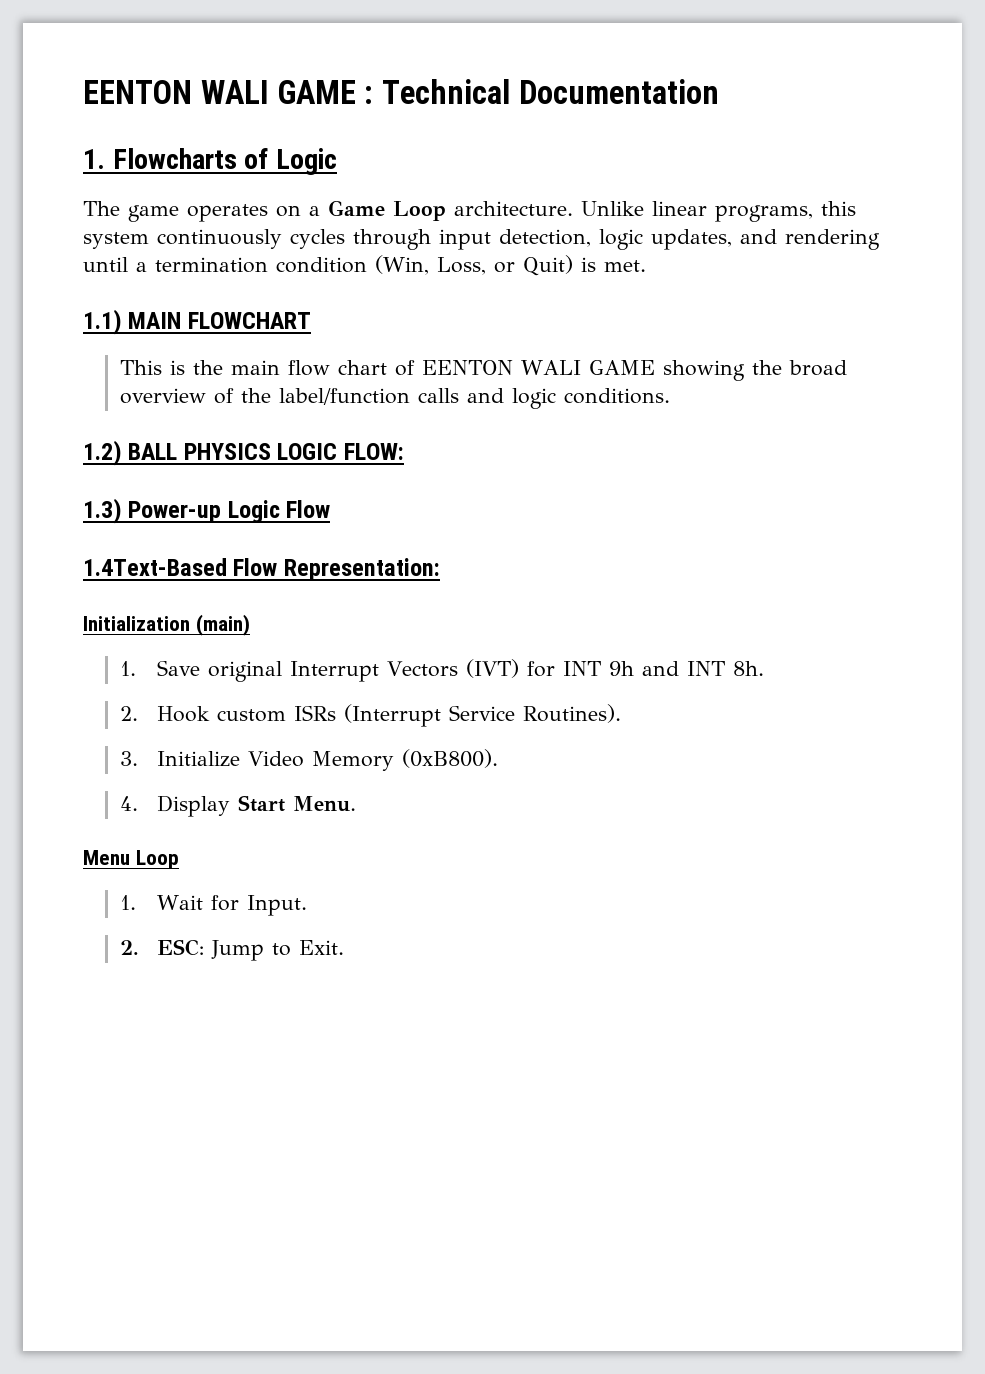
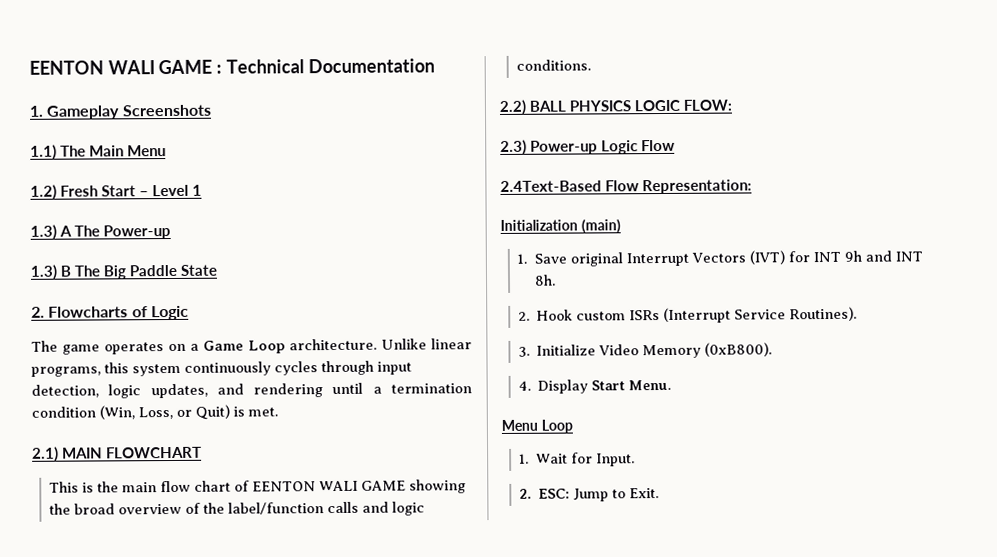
(105, 159) none -> [46,104,212,120] [30,144,167,160] [30,184,203,200] [30,224,172,240] [30,264,218,280] [31,306,45,318] Gameplay Screenshots // 1.1) The Main Menu // 1.2) Fresh Start – Level 1 // 1.3) A The Power-up // 1.3) B The Big Paddle State // 2.
[83,309,122,335] 1.1) -> [32,446,59,462] 2.1)
[83,440,122,466] 1.2) -> [499,99,527,115] 2.2)
[83,498,122,524] 1.3) -> [500,139,527,155] 2.3)
[83,558,227,576] 1.4Text-Based -> [500,180,602,192] 2.4Text-Based

